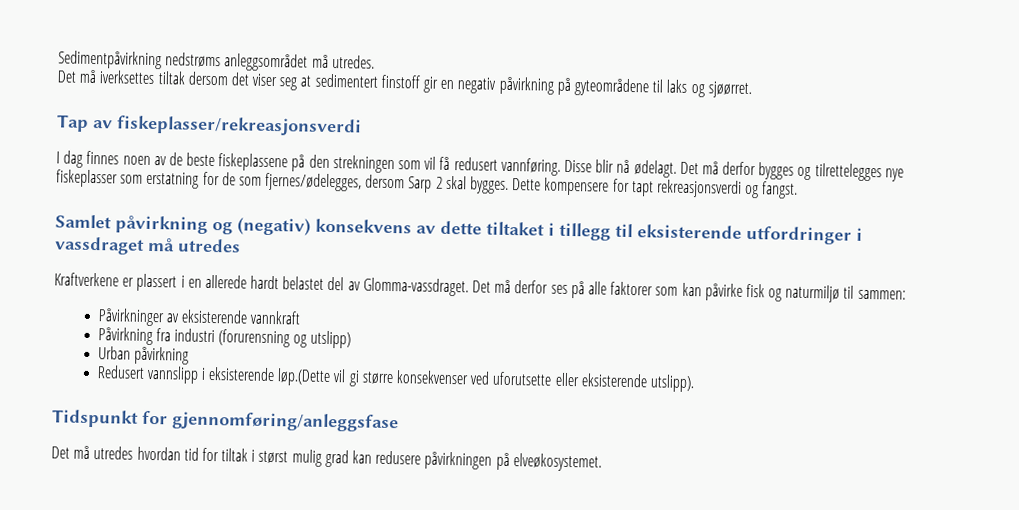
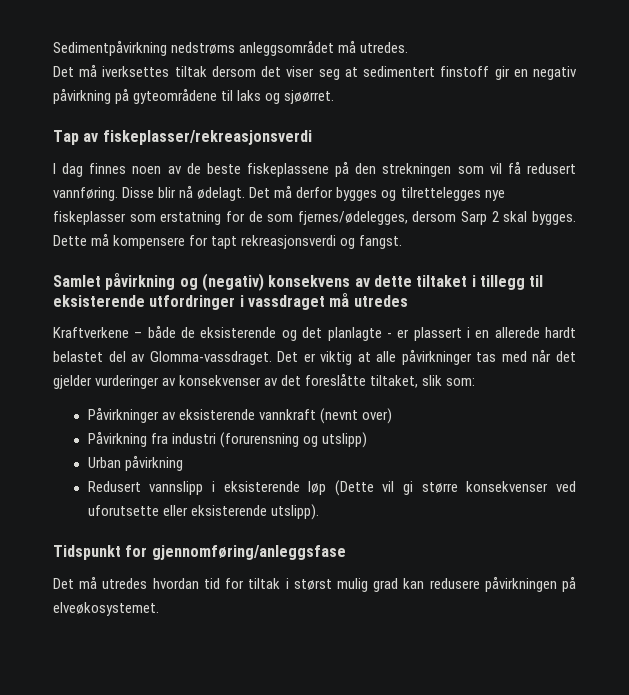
(542, 184) none -> [91,233,110,246] må
(119, 279) none -> [134,325,392,341] – både de eksisterende og det planlagte -
[494,279,906,303] må derfor ses på alle faktorer som kan påvirke fisk og naturmiljø til sammen: -> [303,349,577,365] [53,373,476,389] er viktig at alle påvirkninger tas med når det gjelder vurderinger av konsekvenser av det foreslåtte tiltaket, slik som:
(302, 317) none -> [319,408,392,424] (nevnt over)
[277,368,332,387] løp.(Dette -> [308,480,374,496] løp (Dette

